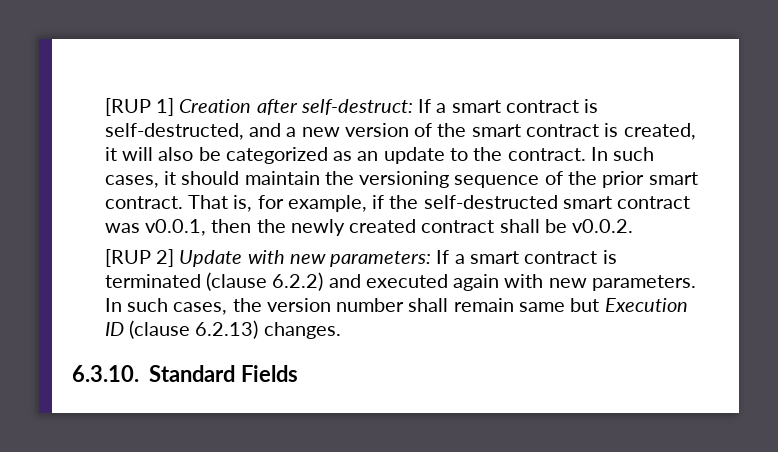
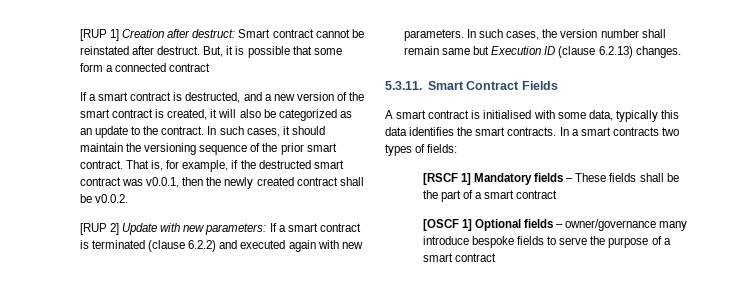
[300,99,599,115] [104,123,244,140] self-destruct: If a smart contract is self-destructed, -> [192,29,364,38] [79,46,342,58] [79,63,211,72] [79,92,241,103] destruct: Smart contract cannot be reinstated after destruct. But, it is possible that some form a connected contract // If a smart contract is destructed,
[423,195,558,209] self-destructed -> [258,160,311,169] destructed
[72,365,298,382] 6.3.10. Standard Fields -> [385,81,558,90] [385,110,679,122] [385,127,679,136] [385,144,458,156] [422,173,679,185] [422,190,558,202] [422,219,688,231] [422,236,671,248] [422,253,496,262] 5.3.11. Smart Contract Fields // A smart contract is initialised with some data, typically this data identifies the smart contracts. In a smart contracts two types of fields: // [RSCF 1] Mandatory fields – These fields shall be the part of a smart contract // [OSCF 1] Optional fields – owner/governance many introduce bespoke fields to serve the purpose of a smart contract

